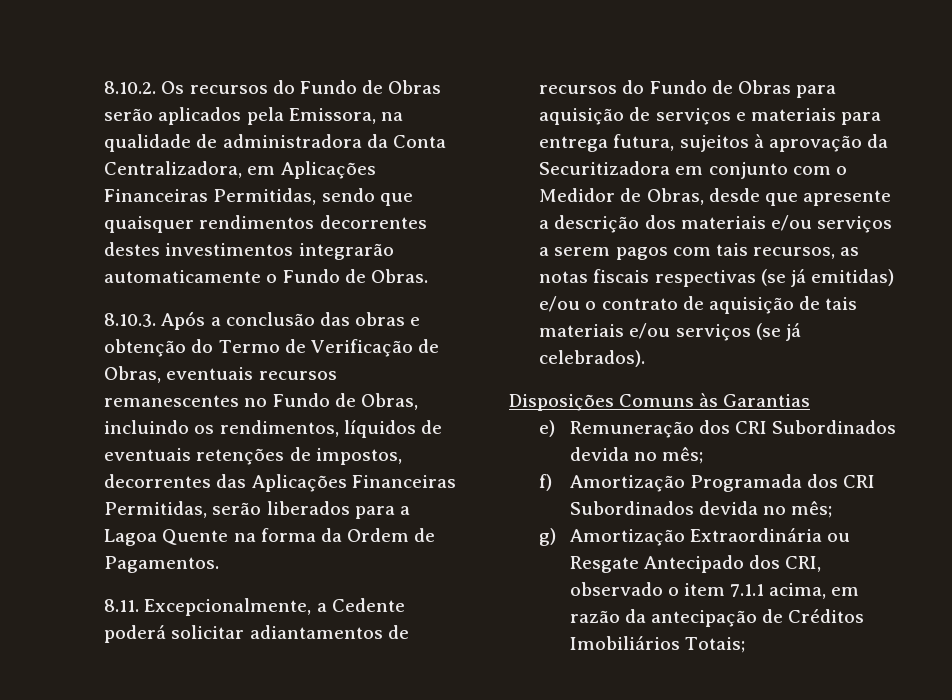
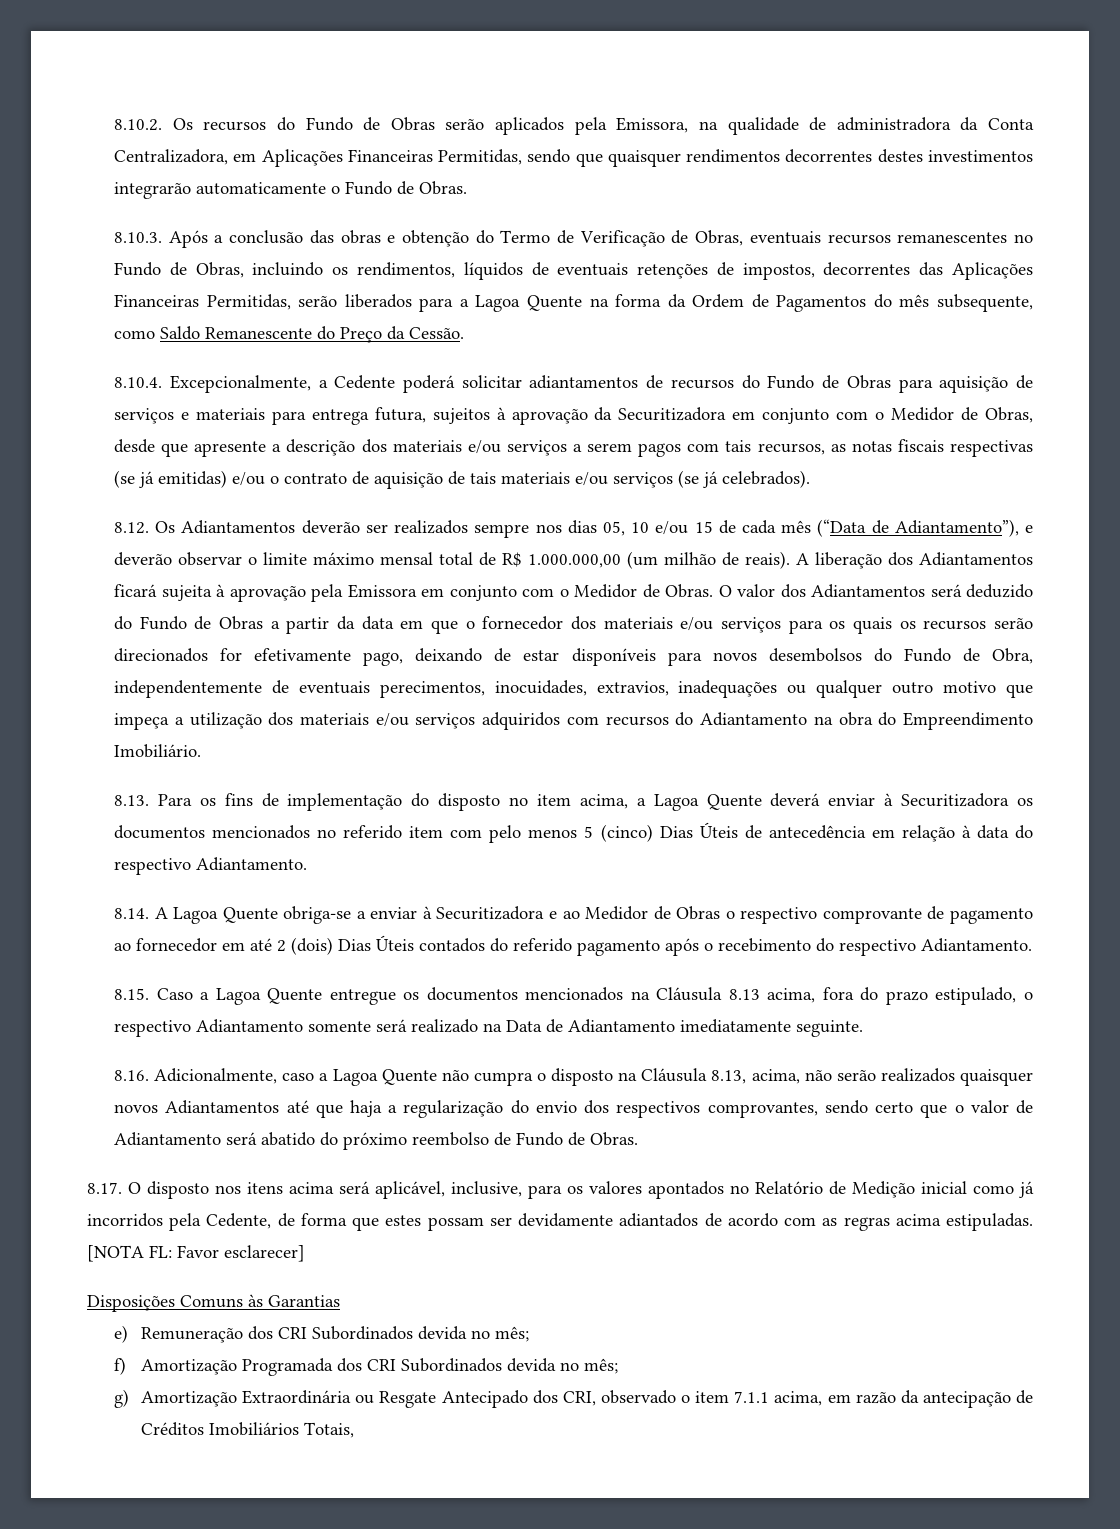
[104,556,220,573] [104,599,140,612] Pagamentos. // 8.11. -> [776,294,1033,312] [114,326,465,343] [114,377,163,388] Pagamentos do mês subsequente, como Saldo Remanescente do Preço da Cessão. // 8.10.4.
(646, 358) none -> [114,519,1033,538] [114,551,1034,569] [114,584,1033,602] [114,616,1033,634] [114,648,1033,666] [114,680,1033,698] [114,712,1033,730] [114,744,202,758] [114,793,1034,811] [114,822,1033,843] [114,857,308,875] [114,906,1033,924] [114,935,1033,956] [114,987,1034,1005] [114,1019,864,1037] [114,1068,1034,1086] [114,1100,1033,1118] [114,1132,639,1150] [87,1181,1034,1199] [87,1213,1034,1231] [87,1245,305,1262] // 8.12. Os Adiantamentos deverão ser realizados sempre nos dias 05, 10 e/ou 15 de cada mês (“Data de Adiantamento”), e deverão observar o limite máximo mensal total de R$ 1.000.000,00 (um milhão de reais). A liberação dos Adiantamentos ficará sujeita à aprovação pela Emissora em conjunto com o Medidor de Obras. O valor dos Adiantamentos será deduzido do Fundo de Obras a partir da data em que o fornecedor dos materiais e/ou serviços para os quais os recursos serão direcionados for efetivamente pago, deixando de estar disponíveis para novos desembolsos do Fundo de Obra, independentemente de eventuais perecimentos, inocuidades, extravios, inadequações ou qualquer outro motivo que impeça a utilização dos materiais e/ou serviços adquiridos com recursos do Adiantamento na obra do Empreendimento Imobiliário. // 8.13. Para os fins de implementação do disposto no item acima, a Lagoa Quente deverá enviar à Securitizadora os documentos mencionados no referido item com pelo menos 5 (cinco) Dias Úteis de antecedência em relação à data do respectivo Adiantamento. // 8.14. A Lagoa Quente obriga-se a enviar à Securitizadora e ao Medidor de Obras o respectivo comprovante de pagamento ao fornecedor em até 2 (dois) Dias Úteis contados do referido pagamento após o recebimento do respectivo Adiantamento. // 8.15. Caso a Lagoa Quente entregue os documentos mencionados na Cláusula 8.13 acima, fora do prazo estipulado, o respectivo Adiantamento somente será realizado na Data de Adiantamento imediatamente seguinte. // 8.16. Adicionalmente, caso a Lagoa Quente não cumpra o disposto na Cláusula 8.13, acima, não serão realizados quaisquer novos Adiantamentos até que haja a regularização do envio dos respectivos comprovantes, sendo certo que o valor de Adiantamento será abatido do próximo reembolso de Fundo de Obras. // 8.17. O disposto nos itens acima será aplicável, inclusive, para os valores apontados no Relatório de Medição inicial como já incorridos pela Cedente, de forma que estes possam ser devidamente adiantados de acordo com as regras acima estipuladas. [NOTA FL: Favor esclarecer]
[684,637,745,653] Totais; -> [304,1422,355,1438] Totais,

